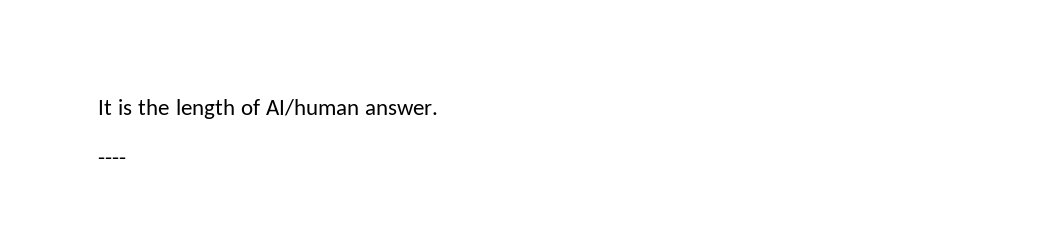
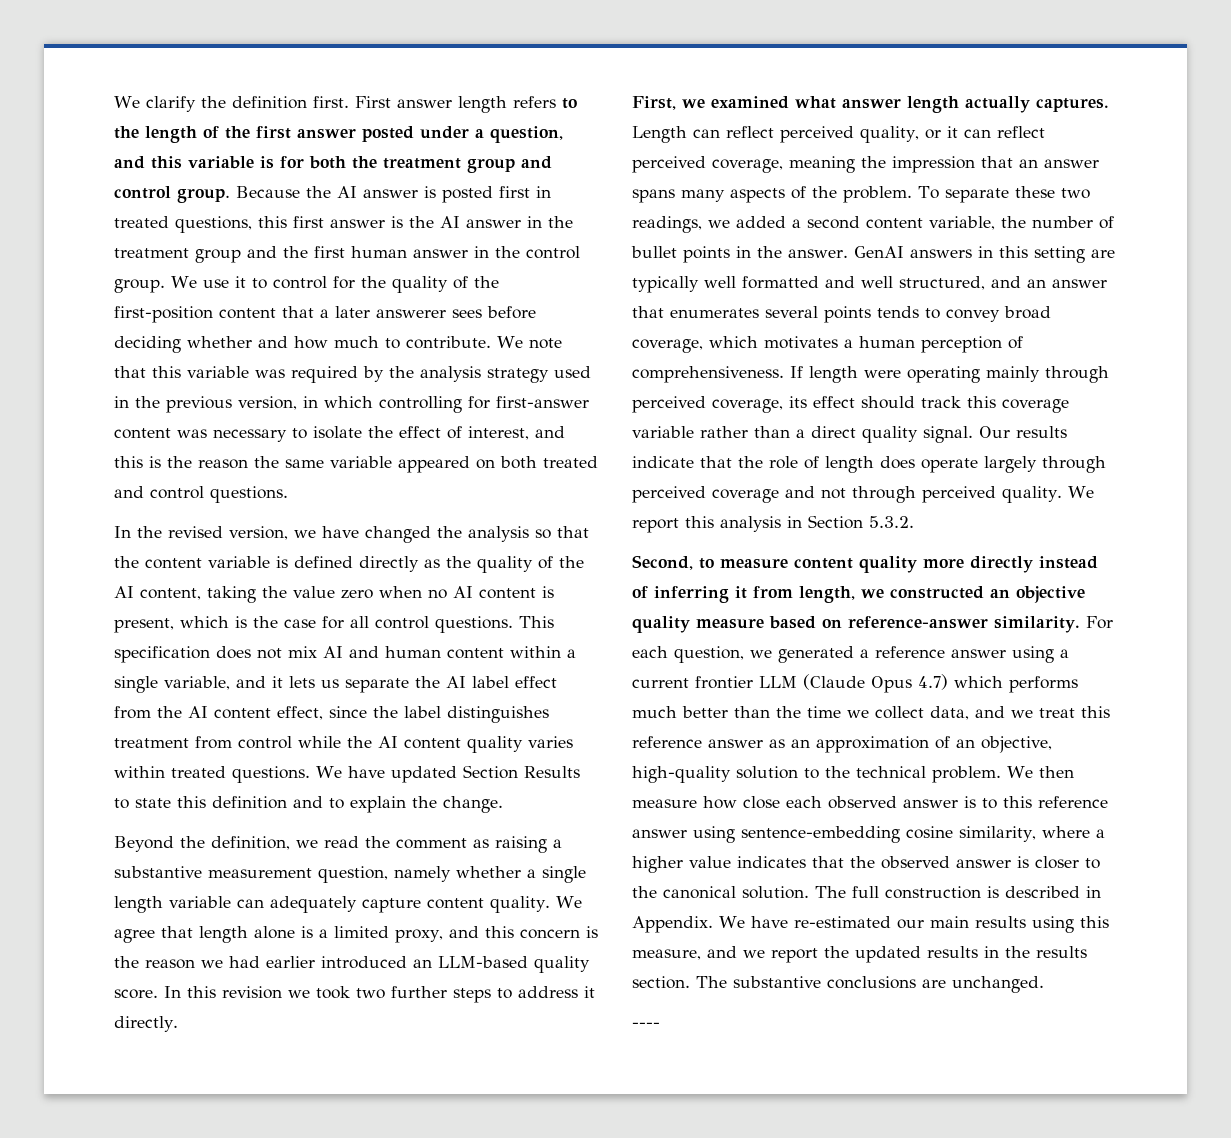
[98,99,439,119] It is the length of AI/human answer. -> [114,96,577,113] [114,126,563,143] [114,156,552,173] [114,186,551,203] [114,216,573,233] [114,246,580,263] [114,276,499,293] [114,306,536,323] [114,336,562,353] [114,366,591,383] [114,396,589,413] [114,426,565,442] [114,456,598,473] [114,486,288,503] [114,526,589,543] [114,556,584,573] [114,586,554,603] [114,616,554,633] [114,646,576,663] [114,676,557,693] [114,706,549,723] [114,736,573,753] [114,765,580,783] [114,796,503,813] [114,836,562,853] [114,866,586,883] [114,896,582,913] [114,926,598,943] [114,956,590,973] [114,986,595,1003] [114,1016,178,1032] [632,96,1109,113] [632,126,1045,143] [632,156,1099,173] [632,186,1090,203] [632,216,1114,233] [631,246,1115,263] [632,276,1107,293] [632,306,1051,323] [632,336,1023,353] [632,366,1109,383] [632,396,1069,413] [632,426,1067,443] [632,456,1106,473] [632,486,1094,503] [632,515,914,533] [632,555,1098,573] [632,586,1085,603] [632,616,1113,633] [632,646,1069,663] [632,674,1078,693] [632,706,1110,720] [632,736,1052,753] [632,766,1074,783] [632,796,1108,809] [632,826,1105,843] [632,856,1100,873] [632,886,1101,899] [632,916,1109,933] [632,946,1087,963] [632,976,1044,993] We clarify the definition first. First answer length refers to the length of the first answer posted under a question, and this variable is for both the treatment group and control group. Because the AI answer is posted first in treated questions, this first answer is the AI answer in the treatment group and the first human answer in the control group. We use it to control for the quality of the first-position content that a later answerer sees before deciding whether and how much to contribute. We note that this variable was required by the analysis strategy used in the previous version, in which controlling for first-answer content was necessary to isolate the effect of interest, and this is the reason the same variable appeared on both treated and control questions. // In the revised version, we have changed the analysis so that the content variable is defined directly as the quality of the AI content, taking the value zero when no AI content is present, which is the case for all control questions. This specification does not mix AI and human content within a single variable, and it lets us separate the AI label effect from the AI content effect, since the label distinguishes treatment from control while the AI content quality varies within treated questions. We have updated Section Results to state this definition and to explain the change. // Beyond the definition, we read the comment as raising a substantive measurement question, namely whether a single length variable can adequately capture content quality. We agree that length alone is a limited proxy, and this concern is the reason we had earlier introduced an LLM-based quality score. In this revision we took two further steps to address it directly. // First, we examined what answer length actually captures. Length can reflect perceived quality, or it can reflect perceived coverage, meaning the impression that an answer spans many aspects of the problem. To separate these two readings, we added a second content variable, the number of bullet points in the answer. GenAI answers in this setting are typically well formatted and well structured, and an answer that enumerates several points tends to convey broad coverage, which motivates a human perception of comprehensiveness. If length were operating mainly through perceived coverage, its effect should track this coverage variable rather than a direct quality signal. Our results indicate that the role of length does operate largely through perceived coverage and not through perceived quality. We report this analysis in Section 5.3.2. // Second, to measure content quality more directly instead of inferring it from length, we constructed an objective quality measure based on reference-answer similarity. For each question, we generated a reference answer using a current frontier LLM (Claude Opus 4.7) which performs much better than the time we collect data, and we treat this reference answer as an approximation of an objective, high-quality solution to the technical problem. We then measure how close each observed answer is to this reference answer using sentence-embedding cosine similarity, where a higher value indicates that the observed answer is closer to the canonical solution. The full construction is described in Appendix. We have re-estimated our main results using this measure, and we report the updated results in the results section. The substantive conclusions are unchanged.

